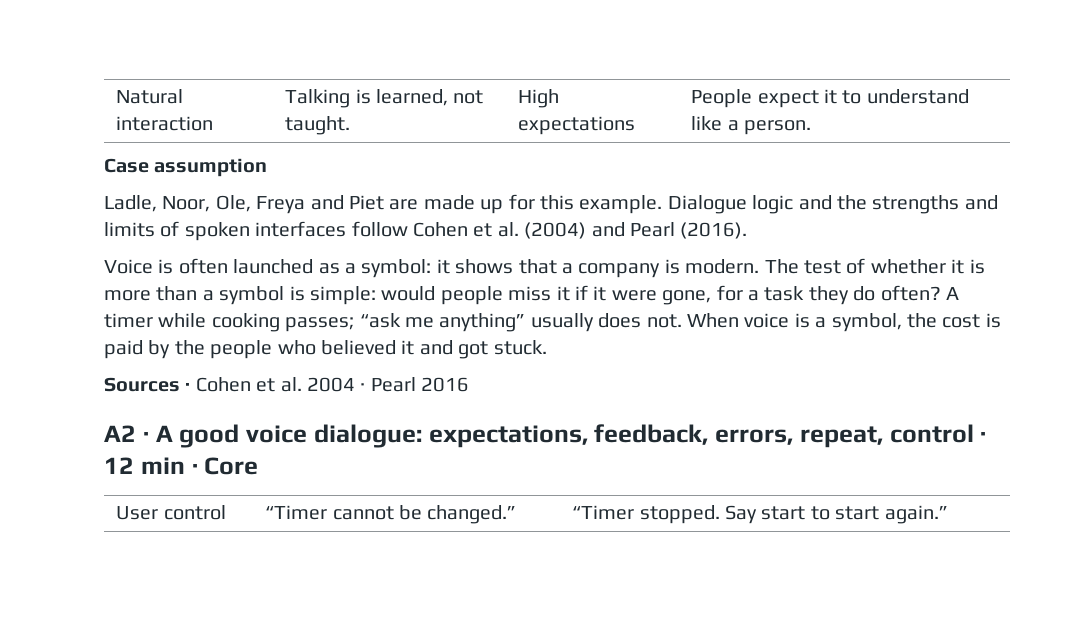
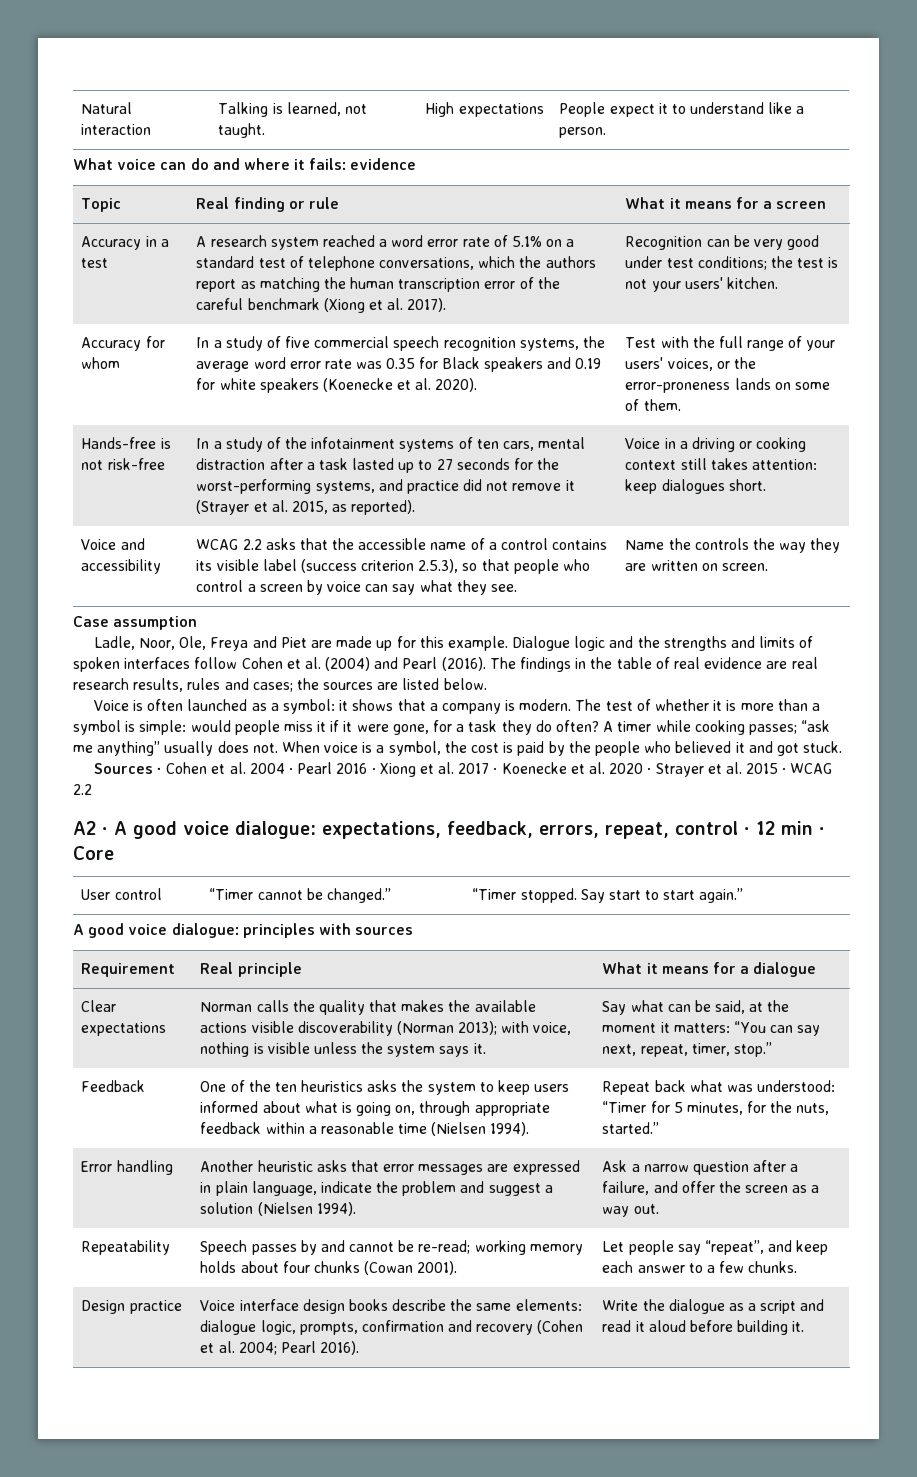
(812, 127) none -> [73,158,417,170] [81,198,122,212] [196,197,339,212] [625,197,827,209] [81,236,169,250] [81,258,109,268] [196,235,575,250] [196,256,596,271] [196,277,560,292] [196,298,447,313] [625,235,820,250] [625,256,839,270] [625,277,778,292] [81,336,165,351] [81,357,121,369] [196,336,606,351] [196,357,602,372] [196,378,478,393] [625,336,836,351] [625,357,756,371] [625,378,830,393] [625,399,681,411] [81,437,171,449] [81,458,165,470] [196,437,586,452] [196,458,560,473] [196,479,575,494] [196,500,416,515] [625,437,807,452] [625,458,817,470] [625,479,766,494] [81,538,145,550] [81,559,162,574] [196,538,608,550] [196,559,591,574] [196,580,518,595] [625,538,841,553] [625,560,768,571] // What voice can do and where it fails: evidence // Topic | Real finding or rule | What it means for a screen // Accuracy in a test | A research system reached a word error rate of 5.1% on a standard test of telephone conversations, which the authors report as matching the human transcription error of the careful benchmark (Xiong et al. 2017). | Recognition can be very good under test conditions; the test is not your users' kitchen. // Accuracy for whom | In a study of five commercial speech recognition systems, the average word error rate was 0.35 for Black speakers and 0.19 for white speakers (Koenecke et al. 2020). | Test with the full range of your users' voices, or the error-proneness lands on some of them. // Hands-free is not risk-free | In a study of the infotainment systems of ten cars, mental distraction after a task lasted up to 27 seconds for the worst-performing systems, and practice did not remove it (Strayer et al. 2015, as reported). | Voice in a driving or cooking context still takes attention: keep dialogues short. // Voice and accessibility | WCAG 2.2 asks that the accessible name of a control contains its visible label (success criterion 2.5.3), so that people who control a screen by voice can say what they see. | Name the controls the way they are written on screen.
(748, 230) none -> [489,657,818,672] [73,678,487,692] The findings in the table of real evidence are real research results, rules and cases; the sources are listed below.
(470, 384) none -> [371,762,833,777] [73,784,92,795] · Xiong et al. 2017 · Koenecke et al. 2020 · Strayer et al. 2015 · WCAG 2.2
(948, 514) none -> [73,923,414,938] [81,963,176,977] [200,962,302,977] [602,962,817,977] [81,1000,117,1012] [81,1022,167,1036] [200,1000,536,1015] [200,1021,572,1036] [200,1042,486,1057] [602,1000,790,1015] [602,1021,821,1036] [602,1042,772,1057] [81,1080,146,1092] [200,1080,570,1095] [200,1101,550,1116] [200,1122,530,1136] [602,1080,836,1095] [602,1101,830,1115] [602,1122,660,1134] [81,1160,173,1175] [200,1160,580,1175] [200,1181,553,1196] [200,1202,356,1216] [602,1160,799,1175] [602,1181,820,1195] [602,1204,659,1217] [81,1240,171,1255] [200,1240,583,1255] [200,1261,458,1275] [602,1240,829,1255] [602,1261,798,1273] [81,1300,182,1314] [200,1299,582,1314] [200,1320,584,1335] [200,1341,360,1355] [602,1299,825,1314] [602,1320,805,1335] // A good voice dialogue: principles with sources // Requirement | Real principle | What it means for a dialogue // Clear expectations | Norman calls the quality that makes the available actions visible discoverability (Norman 2013); with voice, nothing is visible unless the system says it. | Say what can be said, at the moment it matters: “You can say next, repeat, timer, stop.” // Feedback | One of the ten heuristics asks the system to keep users informed about what is going on, through appropriate feedback within a reasonable time (Nielsen 1994). | Repeat back what was understood: “Timer for 5 minutes, for the nuts, started.” // Error handling | Another heuristic asks that error messages are expressed in plain language, indicate the problem and suggest a solution (Nielsen 1994). | Ask a narrow question after a failure, and offer the screen as a way out. // Repeatability | Speech passes by and cannot be re-read; working memory holds about four chunks (Cowan 2001). | Let people say “repeat”, and keep each answer to a few chunks. // Design practice | Voice interface design books describe the same elements: dialogue logic, prompts, confirmation and recovery (Cohen et al. 2004; Pearl 2016). | Write the dialogue as a script and read it aloud before building it.

